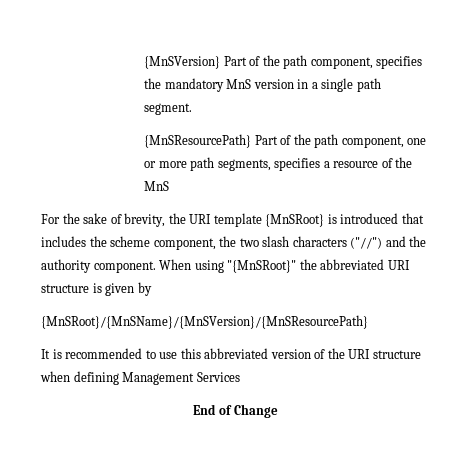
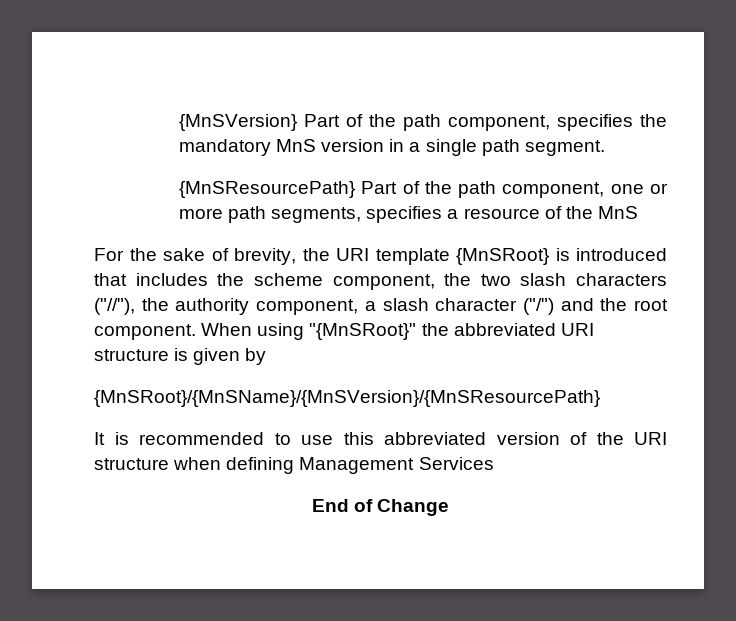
[350,237,383,249] ("//") -> [94,298,554,315] ("//"), the authority component, a slash character ("/")
[41,259,91,273] authority -> [634,299,668,311] root

